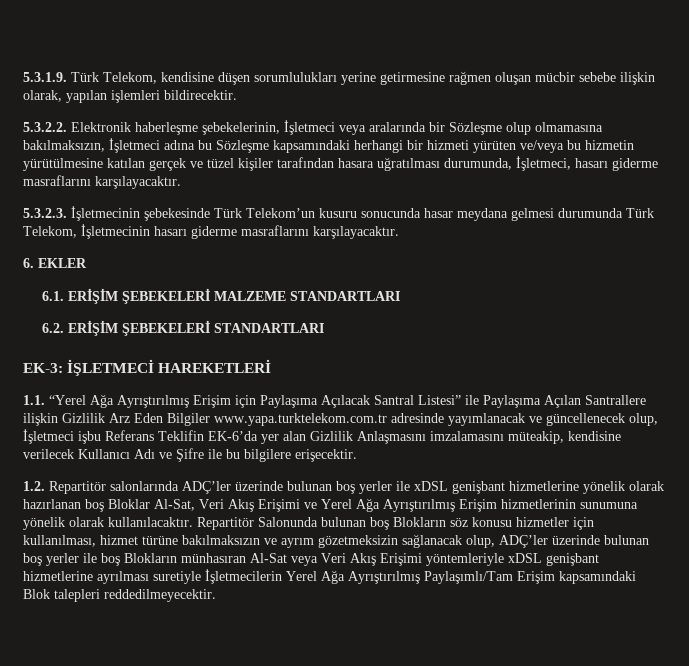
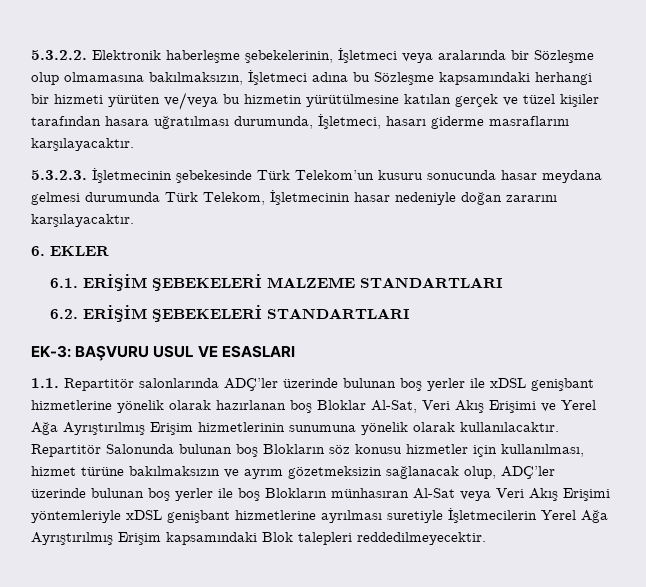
[23,71,655,85] [23,90,237,103] 5.3.1.9. Türk Telekom, kendisine düşen sorumlulukları yerine getirmesine rağmen oluşan mücbir sebebe ilişkin olarak, yapılan işlemleri bildirecektir. // -> (31, 55) none
[154,225,309,239] hasarı giderme masraflarını -> [354,192,557,205] hasar nedeniyle doğan zararını
[67,359,272,376] [23,394,646,408] [23,413,658,426] [23,429,621,444] [23,448,357,462] [23,481,45,491] İŞLETMECİ HAREKETLERİ // 1.1. “Yerel Ağa Ayrıştırılmış Erişim için Paylaşıma Açılacak Santral Listesi” ile Paylaşıma Açılan Santrallere ilişkin Gizlilik Arz Eden Bilgiler www.yapa.turktelekom.com.tr adresinde yayımlanacak ve güncellenecek olup, İşletmeci işbu Referans Teklifin EK-6’da yer alan Gizlilik Anlaşmasını imzalamasını müteakip, kendisine verilecek Kullanıcı Adı ve Şifre ile bu bilgilere erişecektir. // 1.2. -> [75,345,295,361] [31,378,59,388] BAŞVURU USUL VE ESASLARI // 1.1.
[424,571,513,584] Paylaşımlı/Tam -> (113, 538) none

